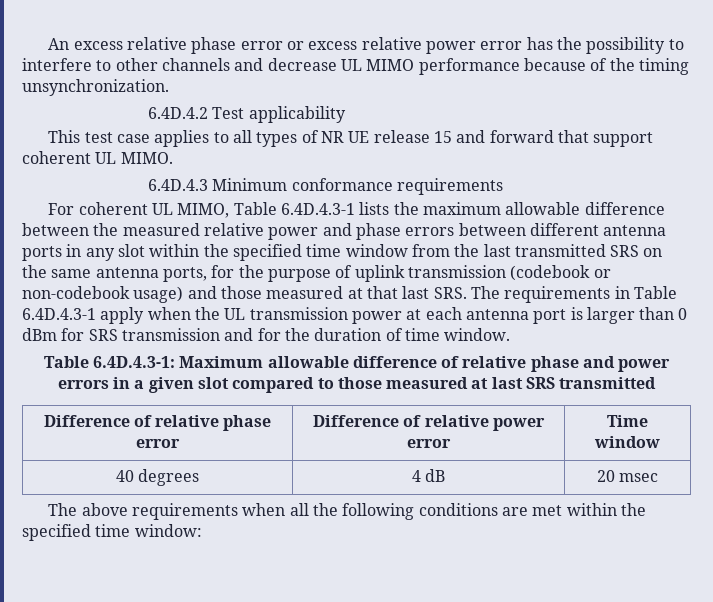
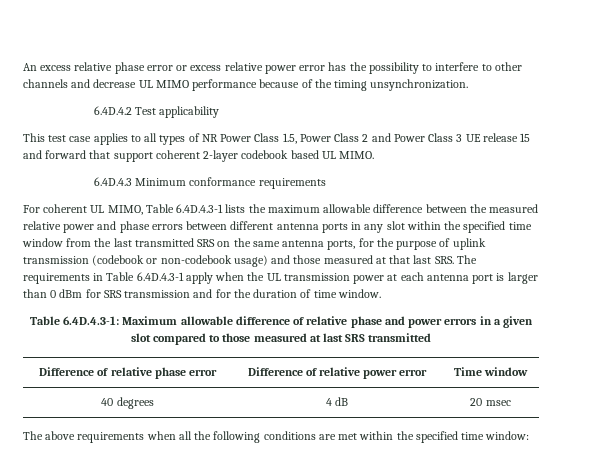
(344, 137) none -> [220,133,463,144] Power Class 1.5, Power Class 2 and Power Class 3
(91, 157) none -> [203,150,319,162] 2-layer codebook based

